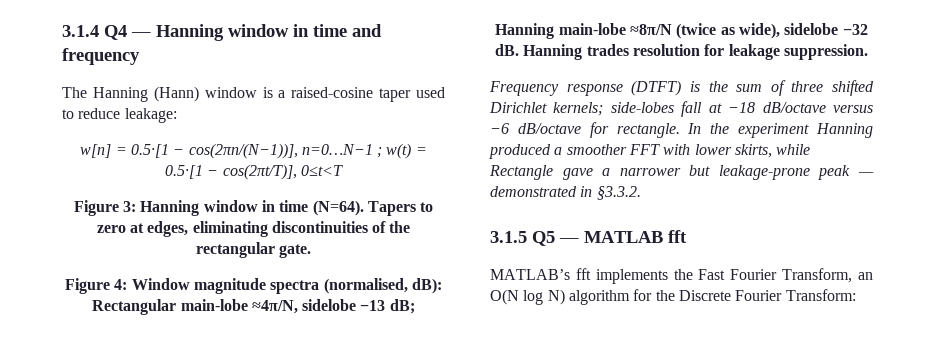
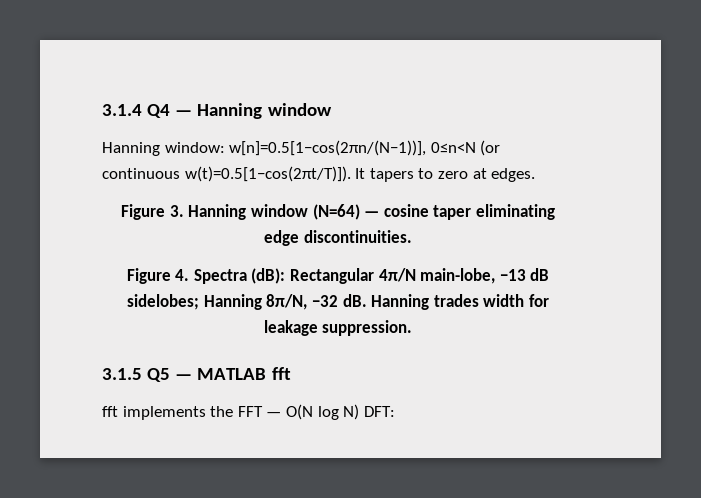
[293,24,382,37] [62,48,140,65] [62,86,445,102] [62,108,177,123] [80,143,427,159] [165,164,343,180] [73,200,434,216] [96,221,411,237] [195,242,312,258] [65,278,442,294] [92,299,415,315] [495,23,839,39] in time and frequency // The Hanning (Hann) window is a raised-cosine taper used to reduce leakage: // w[n] = 0.5·[1 − cos(2πn/(N−1))], n=0…N−1 ; w(t) = 0.5·[1 − cos(2πt/T)], 0≤t<T // Figure 3: Hanning window in time (N=64). Tapers to zero at edges, eliminating discontinuities of the rectangular gate. // Figure 4: Window magnitude spectra (normalised, dB): Rectangular main-lobe ≈4π/N, sidelobe −13 dB; Hanning main-lobe ≈8π/N (twice as wide), sidelobe -> [102,140,501,156] [102,166,536,182] [121,204,555,220] [264,230,412,246] [126,268,550,284] [127,294,308,310] // Hanning window: w[n]=0.5[1−cos(2πn/(N−1))], 0≤n<N (or continuous w(t)=0.5[1−cos(2πt/T)]). It tapers to zero at edges. // Figure 3. Hanning window (N=64) — cosine taper eliminating edge discontinuities. // Figure 4. Spectra (dB): Rectangular 4π/N main-lobe, −13 dB sidelobes; Hanning 8π/N,
[633,44,700,56] resolution -> [483,294,525,307] width
[489,80,874,96] [489,101,873,117] [490,122,873,138] [489,144,811,159] [489,165,874,180] [490,186,641,200] // Frequency response (DTFT) is the sum of three shifted Dirichlet kernels; side-lobes fall at −18 dB/octave versus −6 dB/octave for rectangle. In the experiment Hanning produced a smoother FFT with lower skirts, while Rectangle gave a narrower but leakage-prone peak — demonstrated in §3.3.2. -> (413, 328) none
[490,269,570,280] MATLAB’s -> (291, 373) none
[698,268,873,283] [490,289,856,305] Fast Fourier Transform, an O(N log N) algorithm for the Discrete Fourier Transform: -> [237,404,395,420] FFT — O(N log N) DFT:

